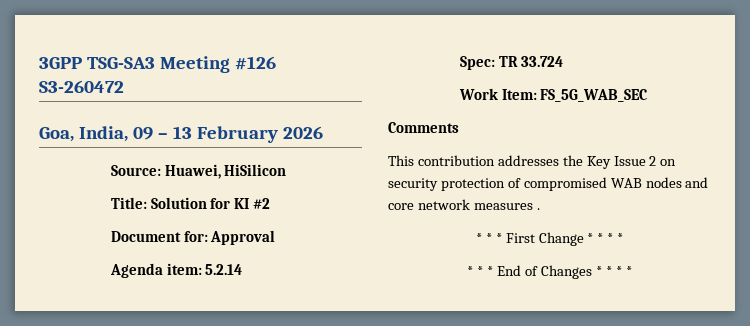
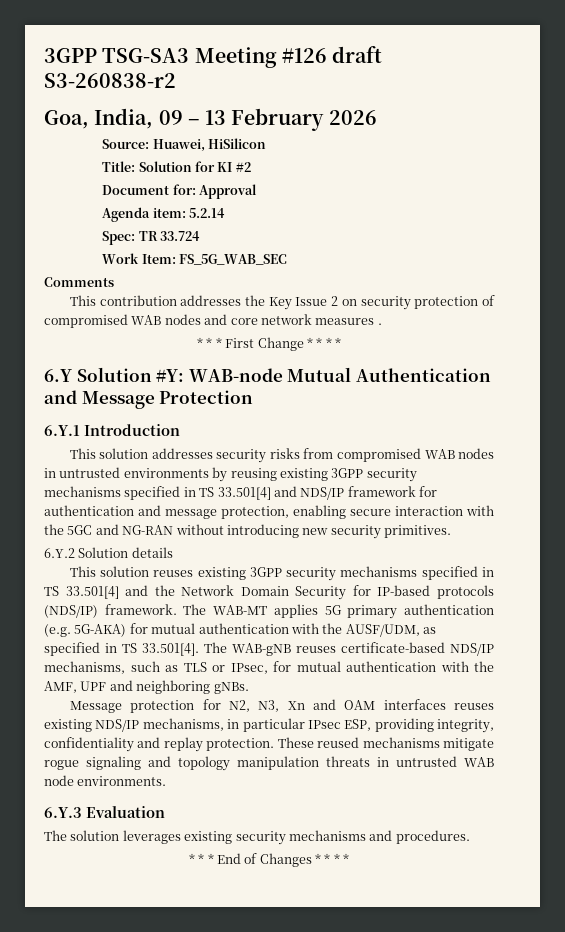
[39,80,124,93] S3-260472 -> [332,46,383,63] [44,73,176,88] draft S3-260838-r2
(624, 238) none -> [44,367,491,382] [44,390,254,409] [44,424,180,436] [69,448,495,463] [44,467,417,482] [44,486,437,500] [44,505,494,519] [44,524,451,539] [44,547,173,558] [69,566,495,581] [44,585,494,600] [44,604,495,619] [44,623,436,637] [44,642,494,656] [44,661,494,674] [44,680,249,694] [69,699,495,713] [44,718,494,733] [44,737,494,752] [44,756,494,771] [44,775,167,786] [44,806,165,818] [44,830,470,845] // 6.Y Solution #Y: WAB-node Mutual Authentication and Message Protection // 6.Y.1 Introduction // This solution addresses security risks from compromised WAB nodes in untrusted environments by reusing existing 3GPP security mechanisms specified in TS 33.501[4] and NDS/IP framework for authentication and message protection, enabling secure interaction with the 5GC and NG-RAN without introducing new security primitives. // 6.Y.2 Solution details // This solution reuses existing 3GPP security mechanisms specified in TS 33.501[4] and the Network Domain Security for IP-based protocols (NDS/IP) framework. The WAB-MT applies 5G primary authentication (e.g. 5G-AKA) for mutual authentication with the AUSF/UDM, as specified in TS 33.501[4]. The WAB-gNB reuses certificate-based NDS/IP mechanisms, such as TLS or IPsec, for mutual authentication with the AMF, UPF and neighboring gNBs. // Message protection for N2, N3, Xn and OAM interfaces reuses existing NDS/IP mechanisms, in particular IPsec ESP, providing integrity, confidentiality and replay protection. These reused mechanisms mitigate rogue signaling and topology manipulation threats in untrusted WAB node environments. // 6.Y.3 Evaluation // The solution leverages existing security mechanisms and procedures.

